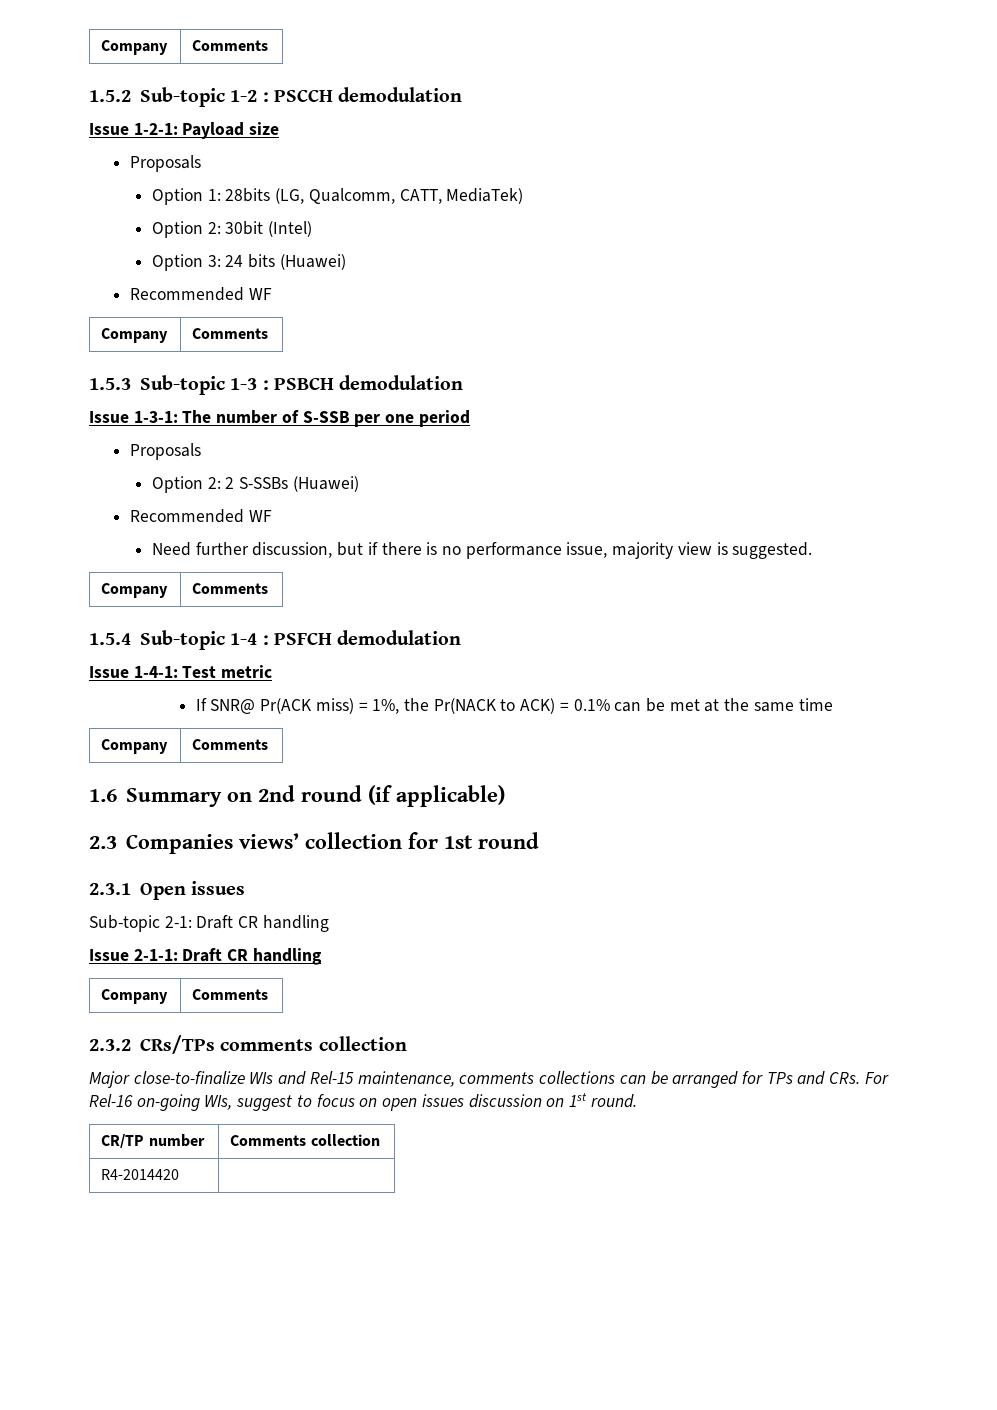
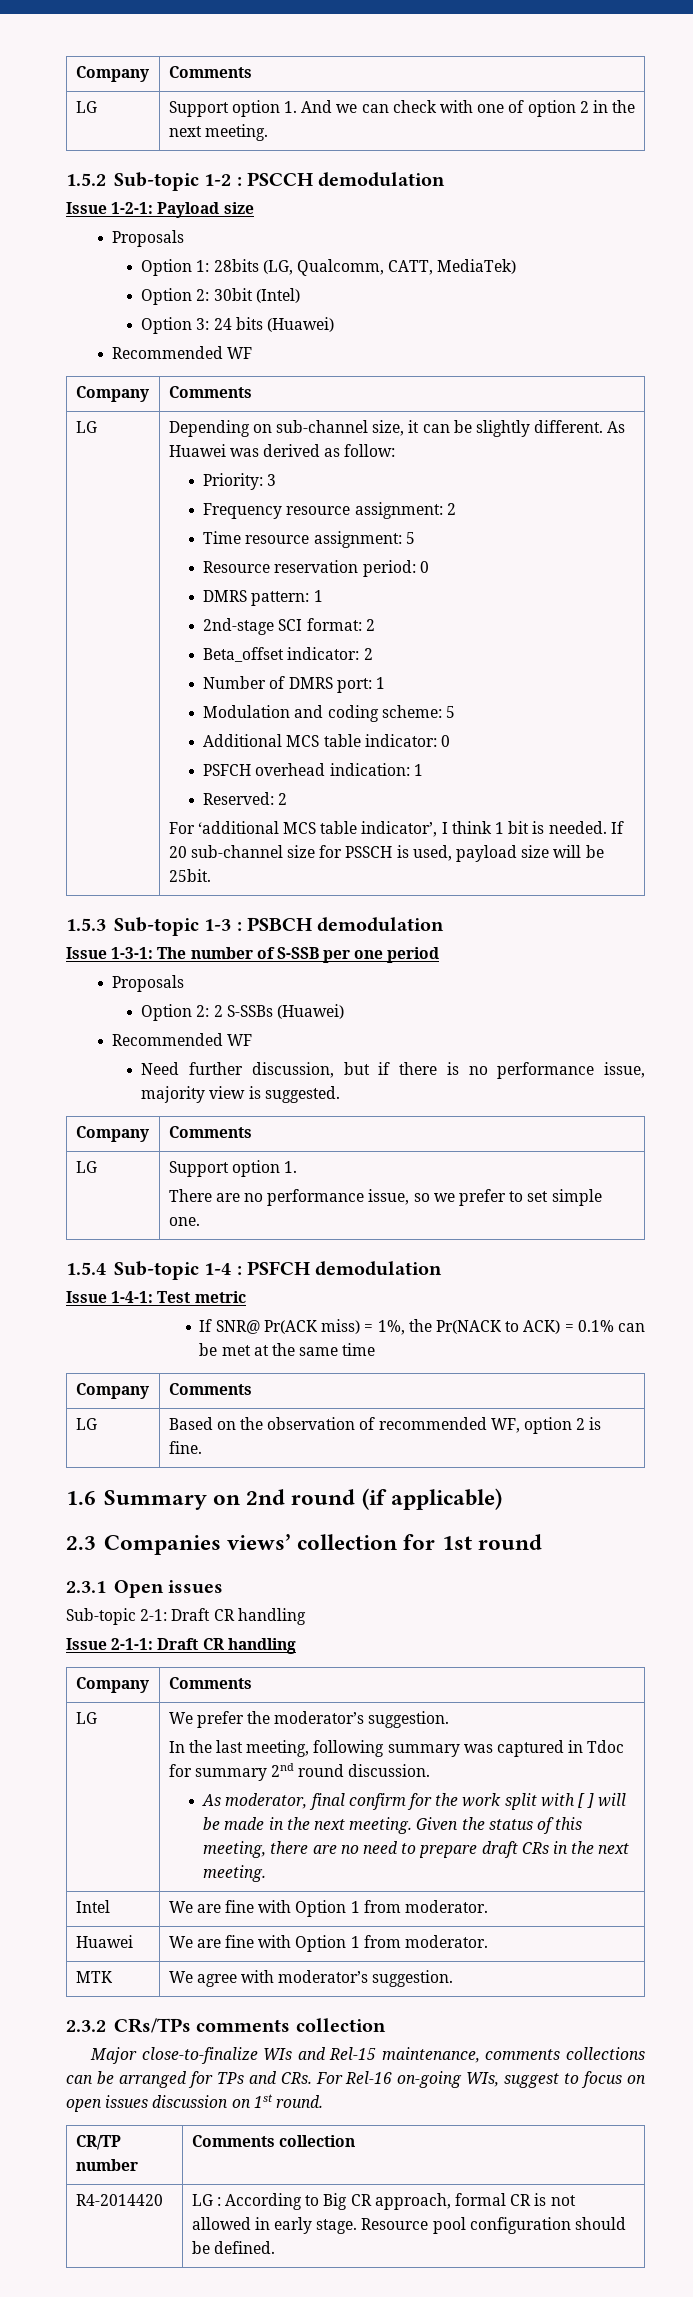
[101,40,169,55] [192,40,269,51] Company | Comments -> [75,66,149,82] [168,66,252,78] [75,101,97,113] [168,100,636,117] [168,124,268,141] Company | Comments // LG | Support option 1. And we can check with one of option 2 in the next meeting.
(269, 333) none -> [75,421,97,433] [168,420,626,437] [168,444,396,457] [203,473,277,490] [203,502,456,519] [203,531,415,548] [203,560,429,577] [203,590,323,606] [203,618,375,635] [203,647,373,662] [203,676,385,693] [203,705,455,722] [203,734,450,747] [203,763,423,776] [203,792,288,805] [168,821,624,837] [168,845,604,862] [168,869,211,882] // LG | Depending on sub-channel size, it can be slightly different. As Huawei was derived as follow: // Priority: 3 // Frequency resource assignment: 2 // Time resource assignment: 5 // Resource reservation period: 0 // DMRS pattern: 1 // 2nd-stage SCI format: 2 // Beta_offset indicator: 2 // Number of DMRS port: 1 // Modulation and coding scheme: 5 // Additional MCS table indicator: 0 // PSFCH overhead indication: 1 // Reserved: 2 // For ‘additional MCS table indicator’, I think 1 bit is needed. If 20 sub-channel size for PSSCH is used, payload size will be 25bit.
(269, 588) none -> [75,1161,97,1173] [168,1160,298,1177] [168,1189,602,1206] [168,1217,200,1226] // LG | Support option 1. // There are no performance issue, so we prefer to set simple one.
(269, 744) none -> [75,1418,97,1430] [168,1417,602,1434] [168,1441,202,1454] // LG | Based on the observation of recommended WF, option 2 is fine.
(269, 994) none -> [75,1712,97,1724] [168,1711,450,1728] [168,1740,625,1757] [168,1763,431,1781] [202,1793,627,1810] [203,1817,583,1834] [203,1841,630,1858] [203,1865,267,1882] [75,1900,110,1913] [168,1900,488,1917] [75,1935,133,1948] [168,1935,488,1952] [75,1971,113,1983] [168,1970,454,1987] // LG | We prefer the moderator’s suggestion. // In the last meeting, following summary was captured in Tdoc for summary 2nd round discussion. // As moderator, final confirm for the work split with [ ] will be made in the next meeting. Given the status of this meeting, there are no need to prepare draft CRs in the next meeting. // Intel | We are fine with Option 1 from moderator. // Huawei | We are fine with Option 1 from moderator. // MTK | We agree with moderator’s suggestion.
(180, 1174) none -> [191,2193,576,2210] [191,2217,626,2234] [191,2241,275,2254] LG : According to Big CR approach, formal CR is not allowed in early stage. Resource pool configuration should be defined.

